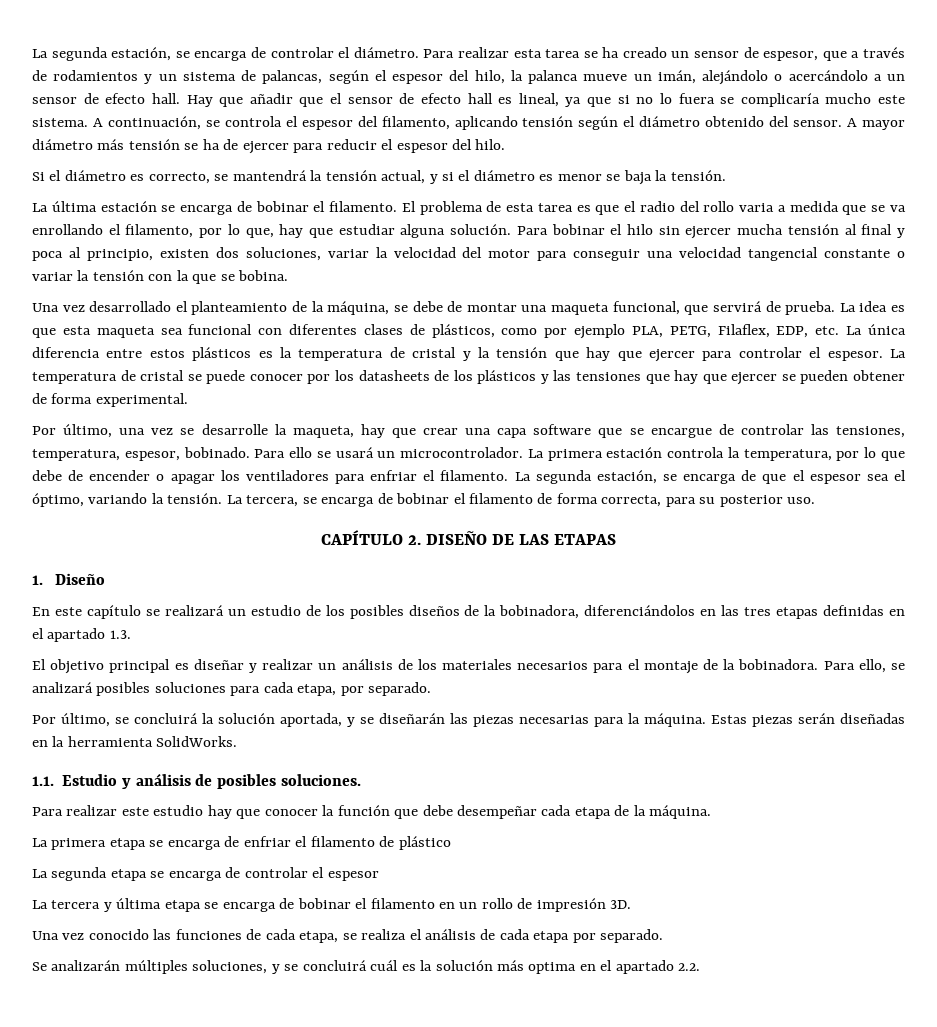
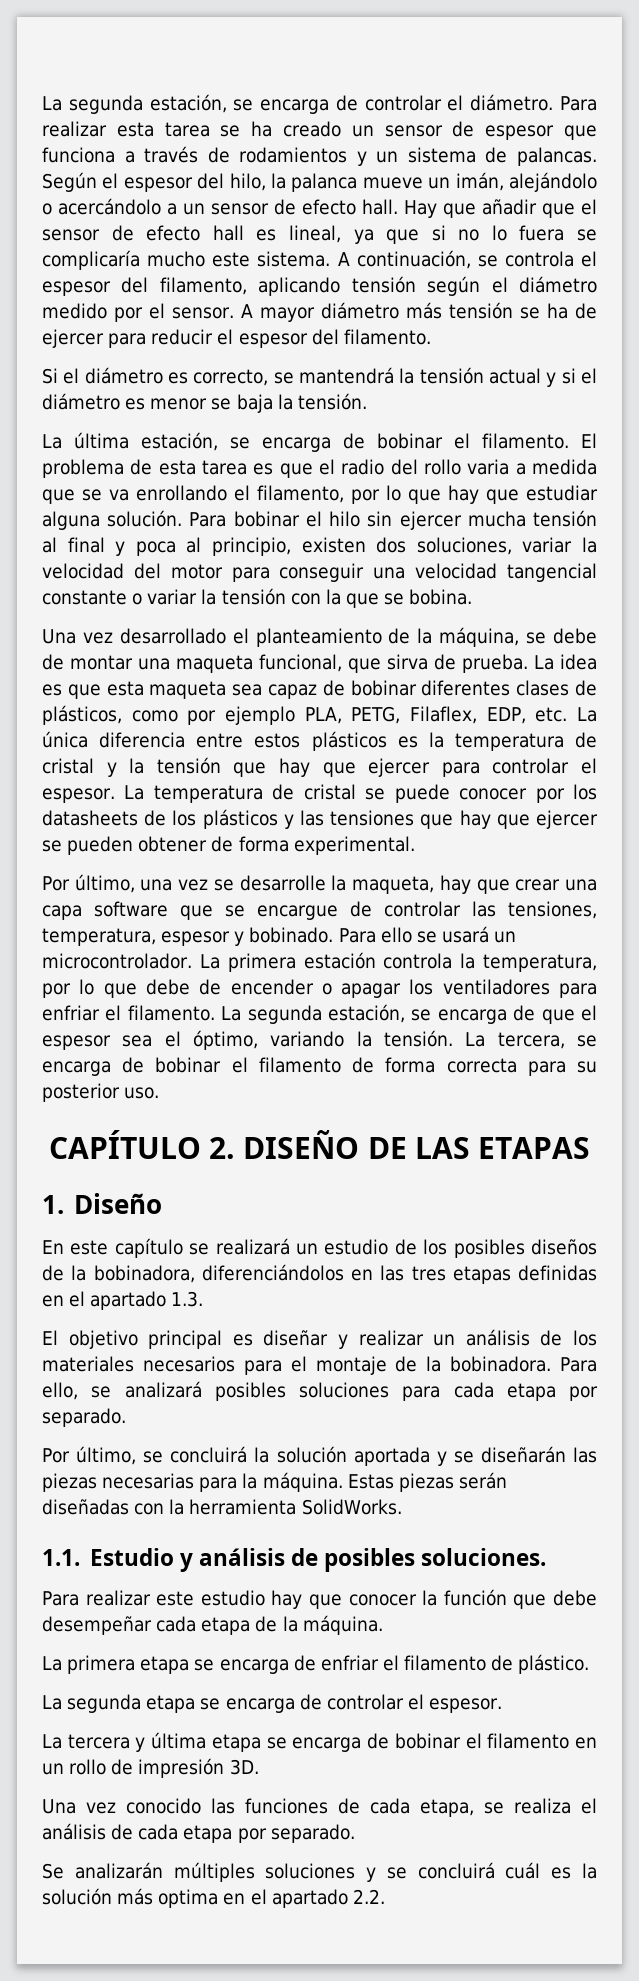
[763,51,847,61] espesor, que -> [485,125,597,140] [42,147,115,163] espesor que funciona
[262,70,369,84] palancas, según -> [517,147,597,166] [42,172,97,192] palancas. Según
[705,116,790,127] obtenido del -> [42,303,166,322] medido por el
[475,139,506,150] hilo. -> [343,329,431,345] filamento.
[381,170,426,184] actual, -> [489,368,541,384] actual
[100,201,157,212] estación -> [141,432,218,451] estación,
[245,228,274,238] que, -> [408,489,441,504] que
[712,301,762,312] servirá -> [387,654,428,670] sirva
[188,324,283,335] funcional con -> [268,680,417,699] capaz de bobinar
[124,451,180,461] espesor, -> [161,931,245,946] espesor y
[601,495,662,507] correcta, -> [446,1058,517,1073] correcta
[297,684,337,696] etapa, -> [506,1383,556,1401] etapa
[280,713,342,727] aportada, -> [353,1447,430,1466] aportada
[32,740,48,747] en -> [134,1503,165,1515] con
[398,836,451,850] plástico -> [518,1654,590,1674] plástico.
[327,871,379,881] espesor -> [429,1698,503,1713] espesor.
[192,960,268,974] soluciones, -> [265,1863,356,1879] soluciones

